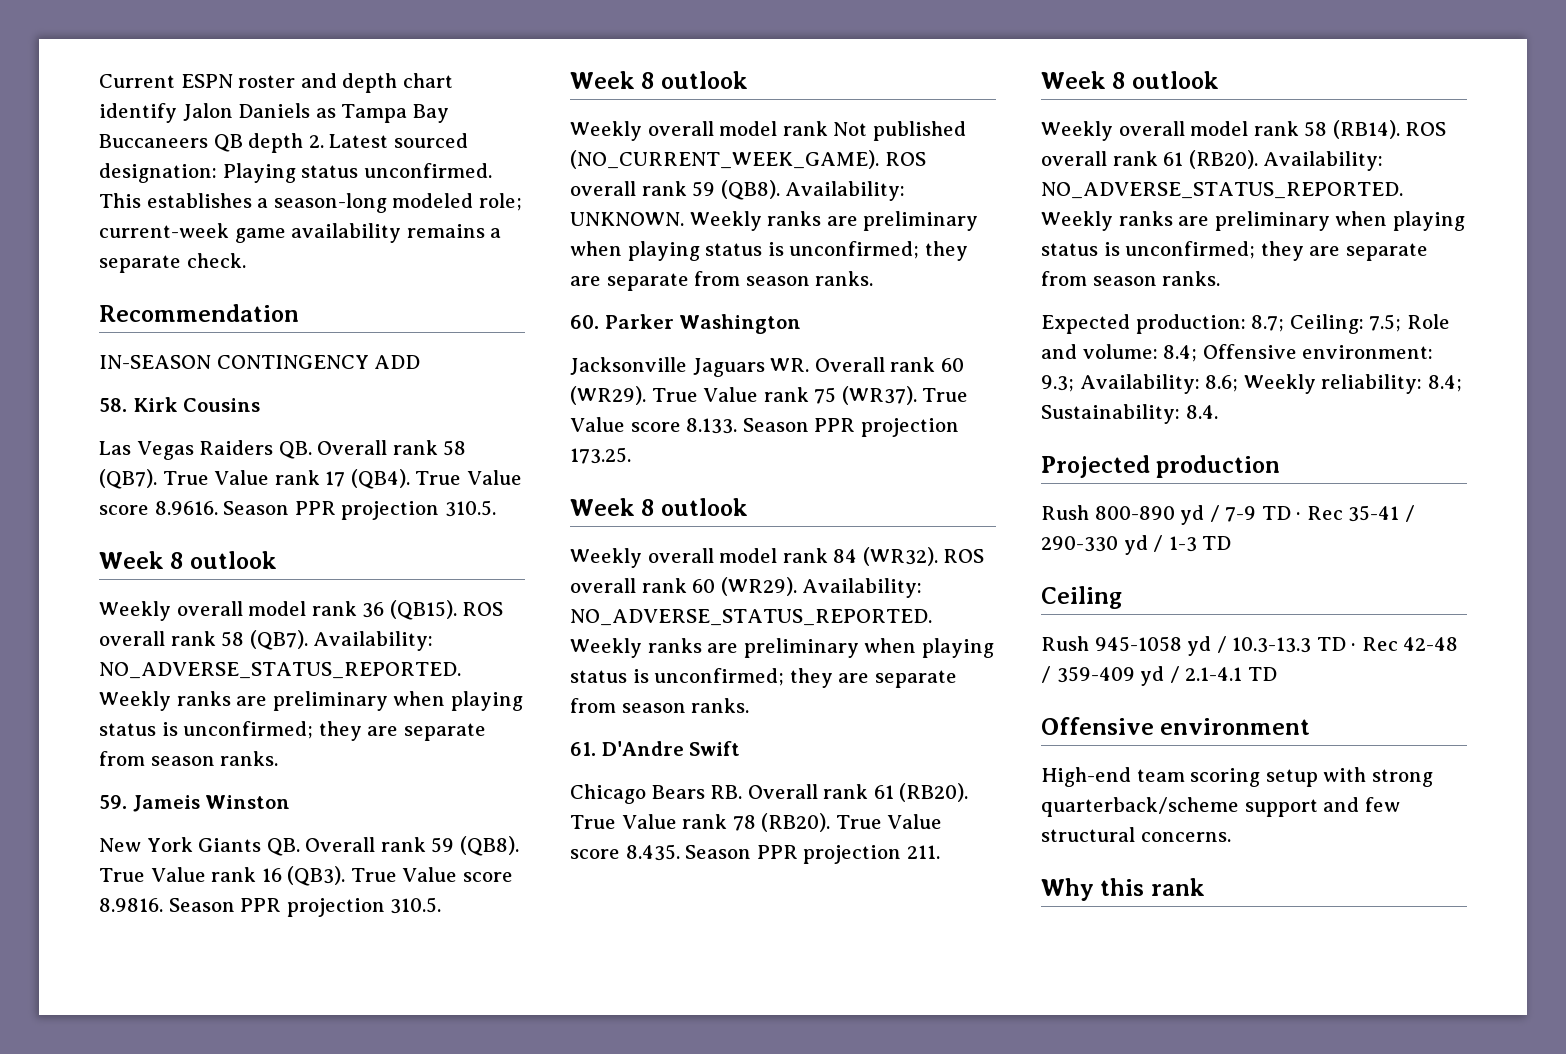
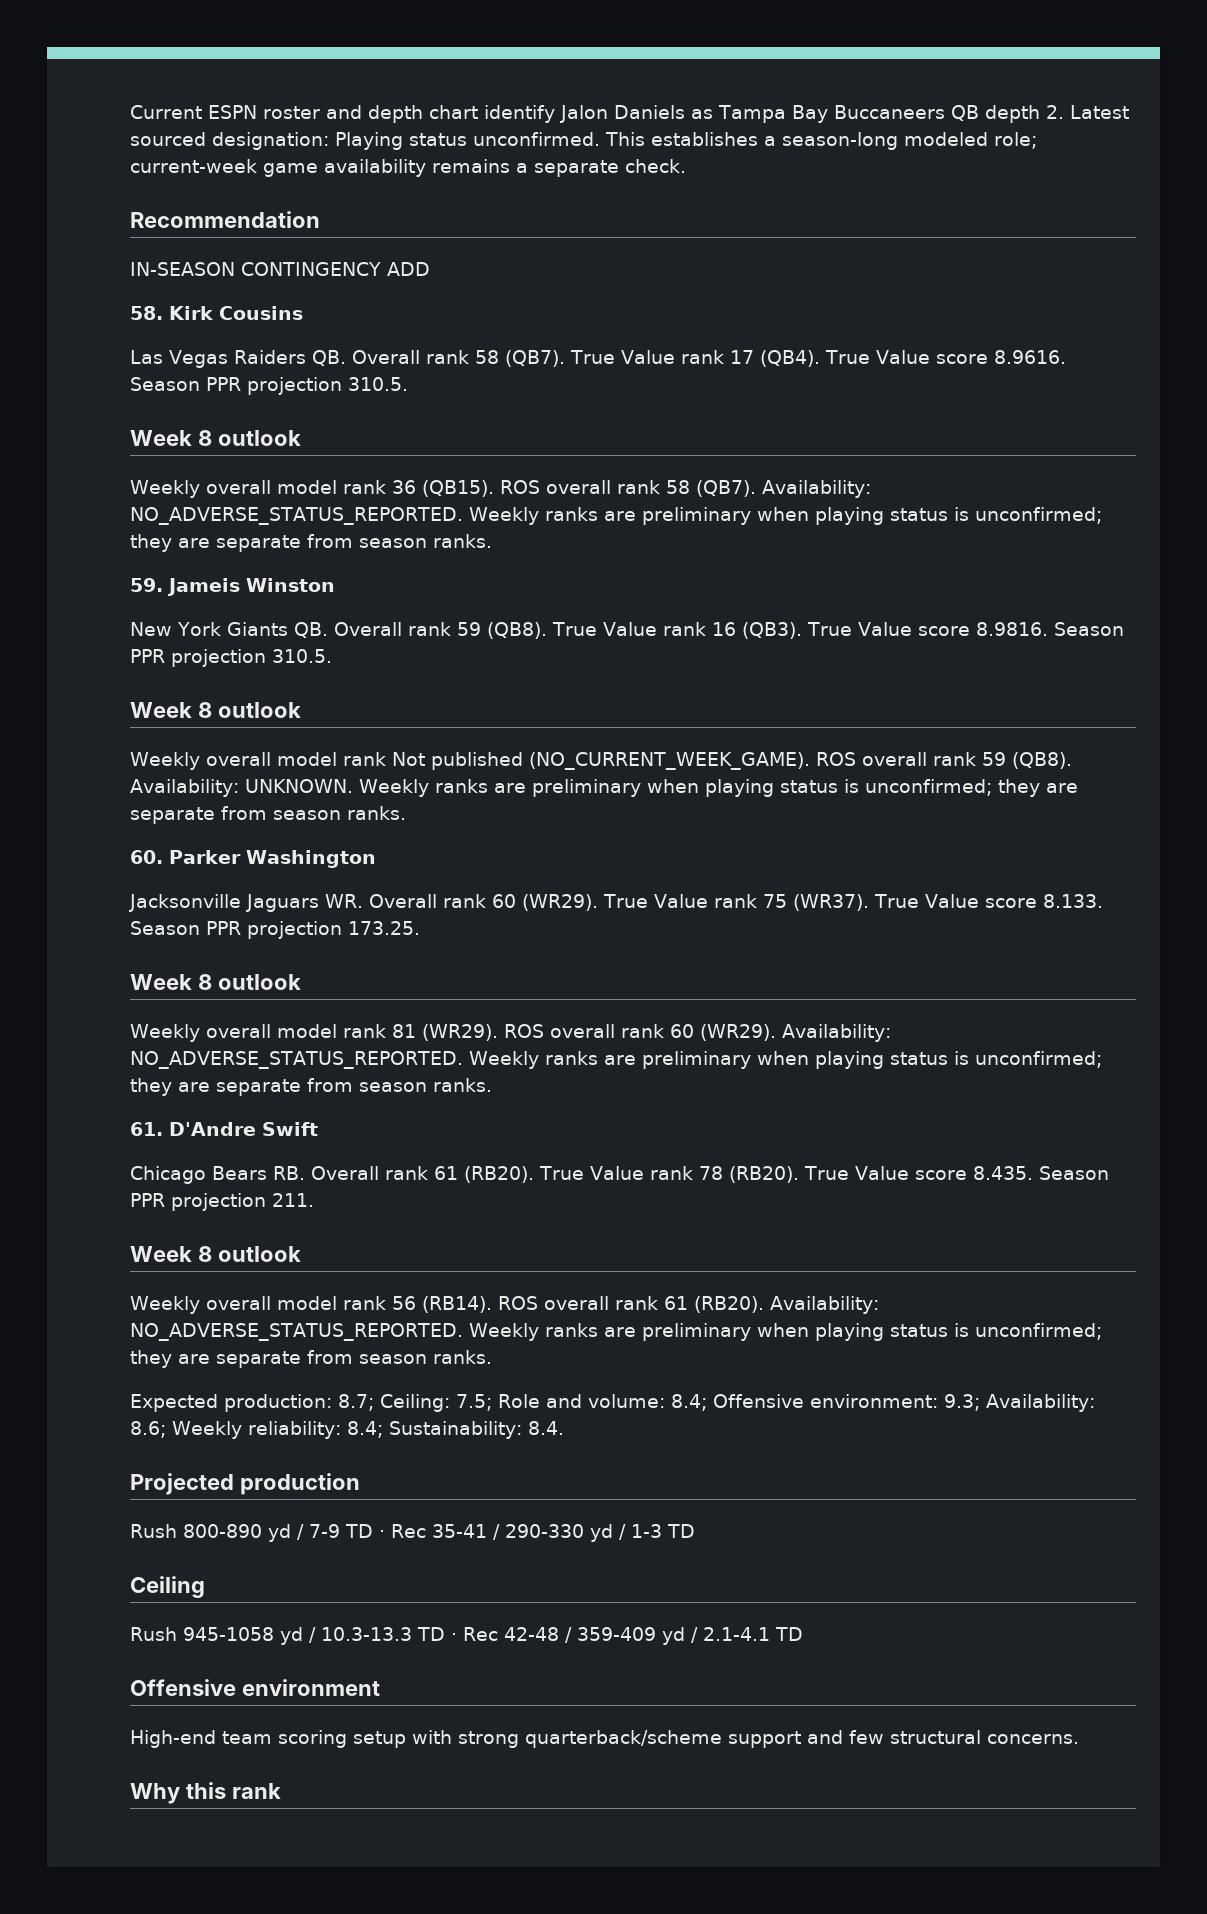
[833,547,938,566] 84 (WR32). -> [391,1024,498,1041] 81 (WR29).
[1304,121,1328,137] 58 -> [391,1296,416,1310] 56

